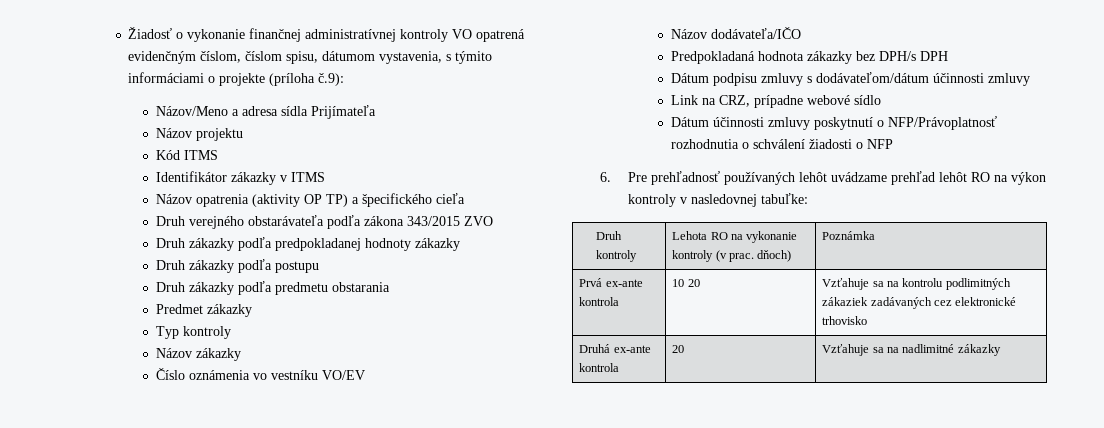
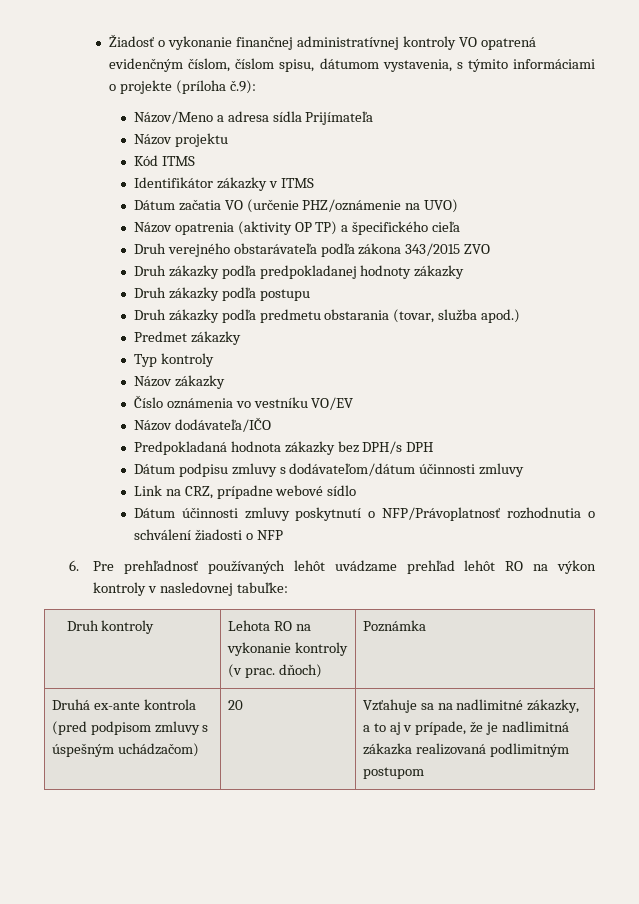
(326, 177) none -> [133,199,459,213] // Dátum začatia VO (určenie PHZ/oznámenie na UVO)
(391, 287) none -> [393,309,521,323] (tovar, služba apod.)
[579,278,643,287] [579,297,620,306] [672,279,700,287] [822,278,1011,290] [822,297,1017,309] [822,316,868,325] [579,344,651,353] [579,363,620,372] Prvá ex-ante kontrola | 10 20 | Vzťahuje sa na kontrolu podlimitných zákaziek zadávaných cez elektronické trhovisko // Druhá ex-ante kontrola -> [51,699,196,710] [51,721,209,735] [51,743,199,757] Druhá ex-ante kontrola (pred podpisom zmluvy s úspešným uchádzačom)
[957,344,1001,356] zákazky -> [527,699,580,713] [362,721,570,735] [362,743,569,757] [362,767,424,779] zákazky, a to aj v prípade, že je nadlimitná zákazka realizovaná podlimitným postupom

